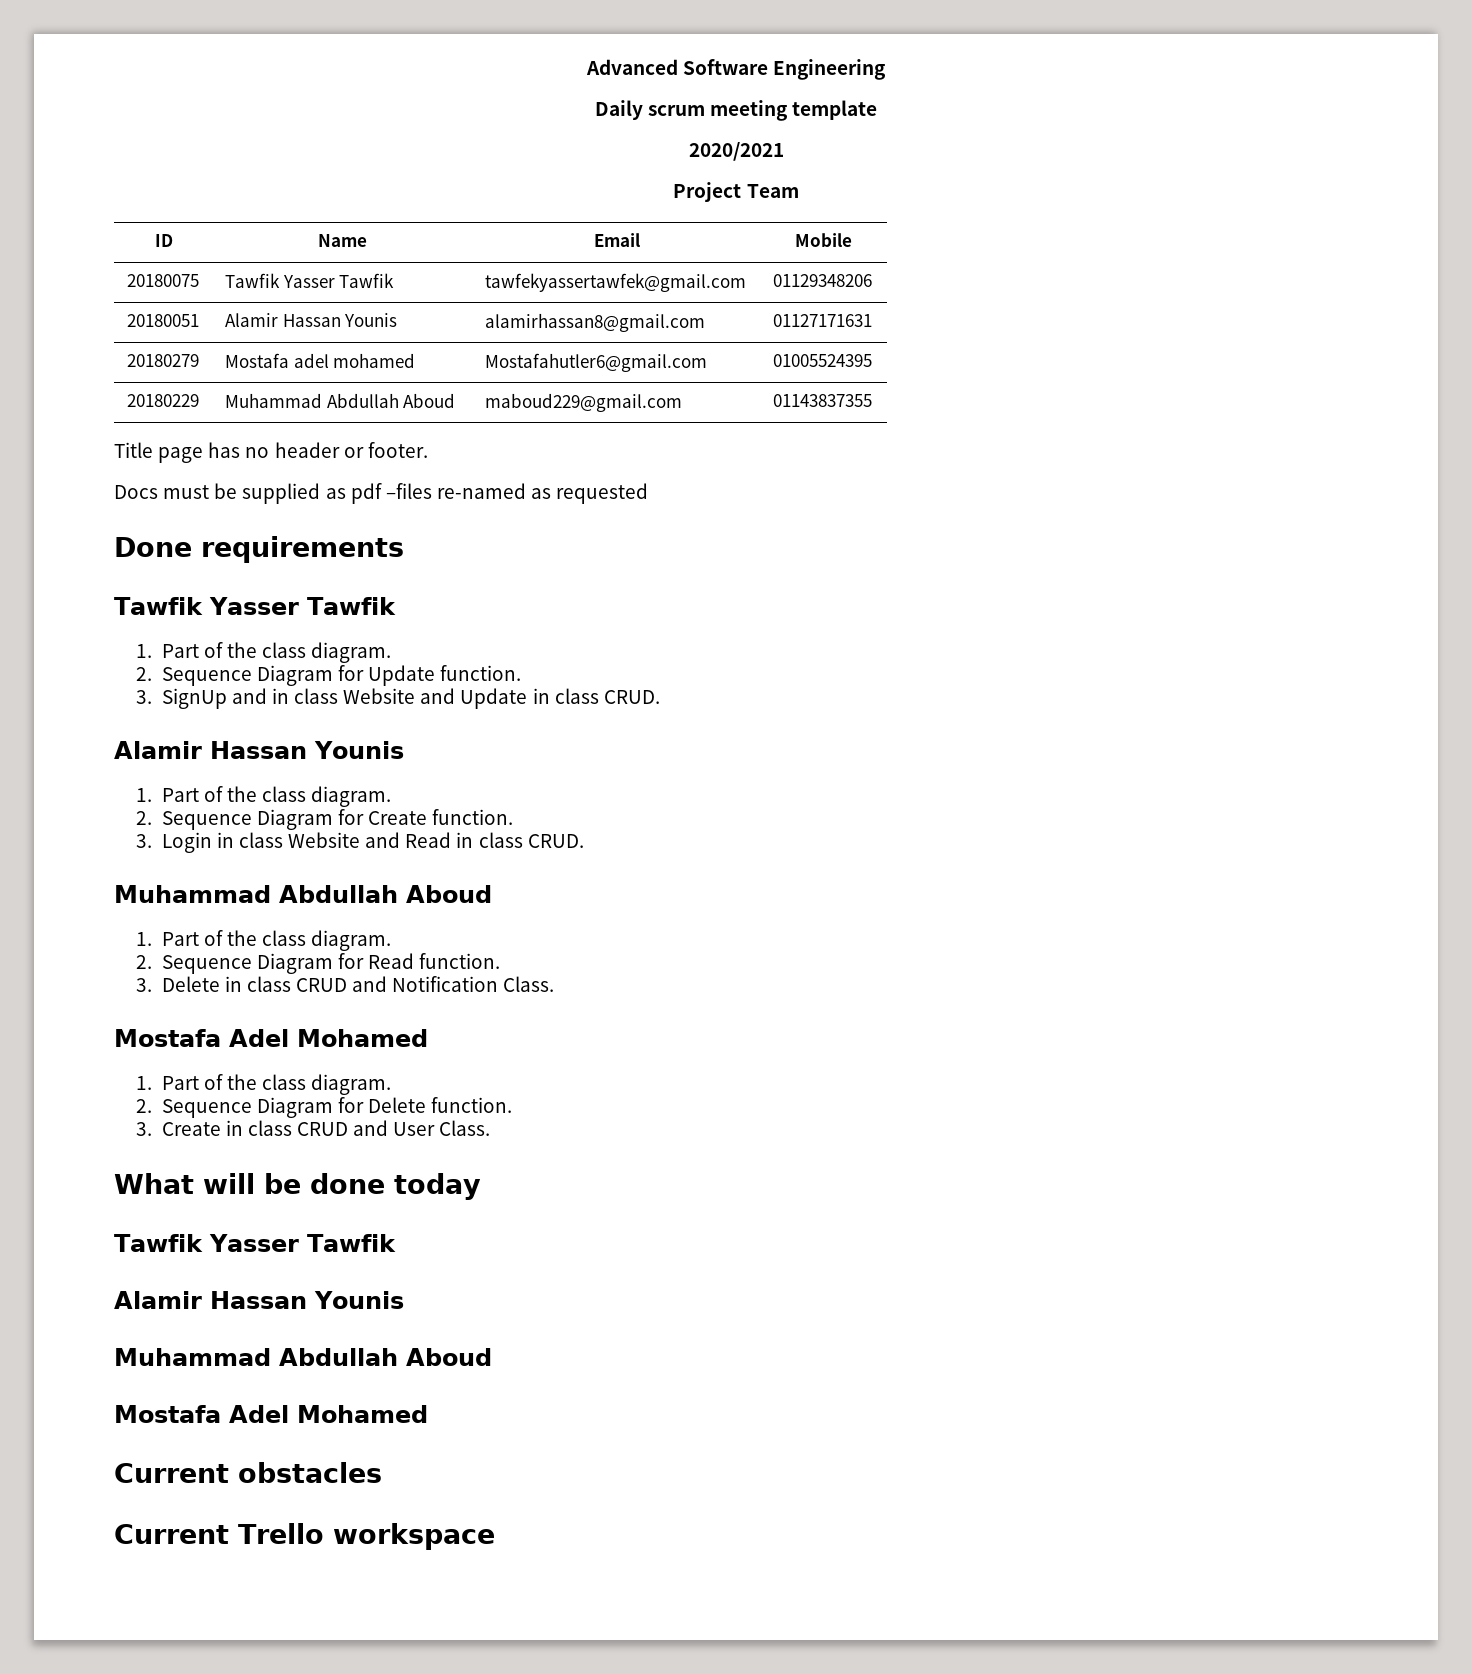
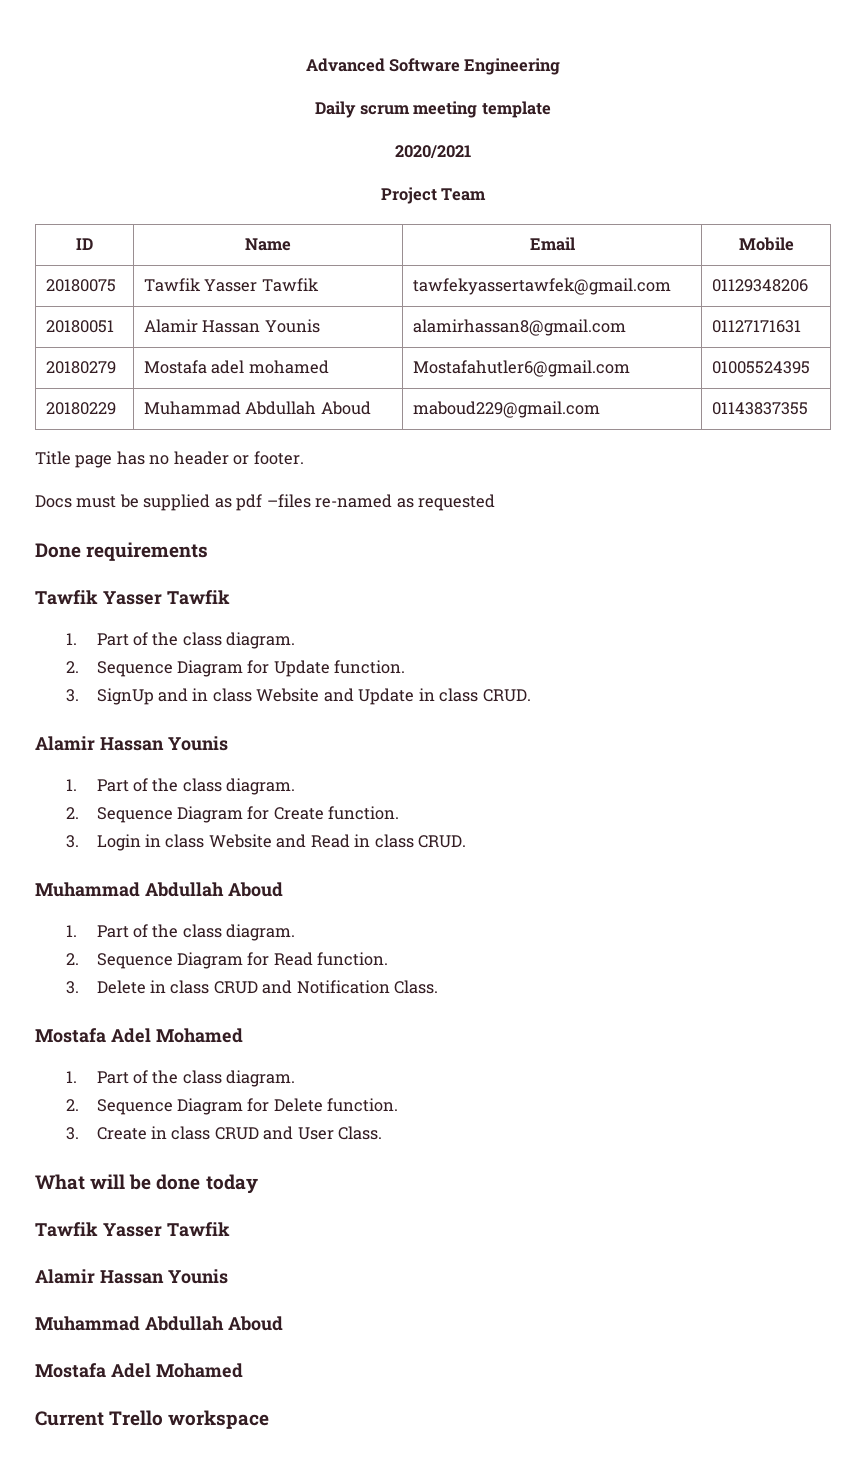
[114,1462,382,1483] // Current obstacles -> (243, 1370) none

